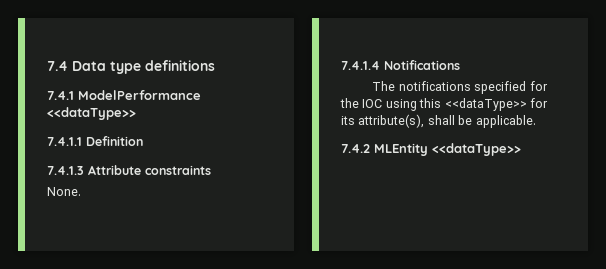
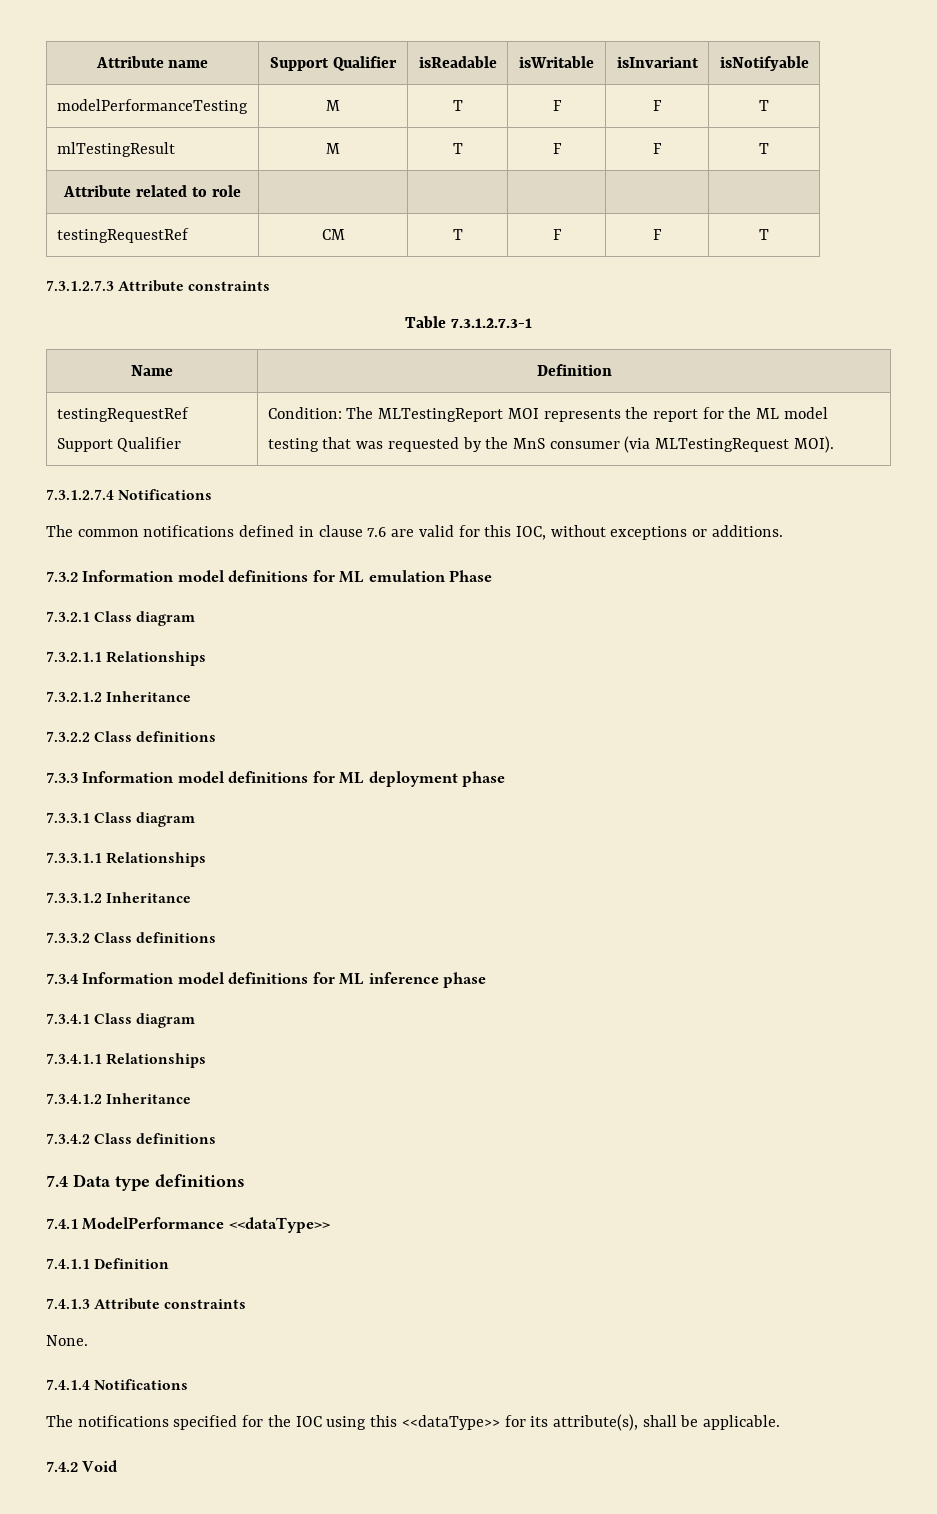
(47, 66) none -> [95,56,209,68] [270,56,397,71] [418,56,497,68] [519,56,594,68] [616,56,699,68] [719,56,809,71] [56,99,248,114] [326,100,340,111] [452,100,463,111] [552,100,562,111] [652,100,662,111] [758,100,769,111] [56,142,175,157] [326,143,340,154] [452,143,463,154] [552,143,562,154] [652,143,662,154] [758,143,769,154] [63,185,241,197] [56,228,189,243] [321,229,345,240] [452,229,463,240] [552,229,562,240] [652,229,662,240] [758,229,769,240] [46,280,271,292] [405,316,532,328] [131,365,173,376] [536,364,612,376] [56,407,189,422] [56,437,182,452] [267,407,828,422] [267,436,834,453] [46,489,213,500] [46,525,783,540] [46,570,493,583] [46,611,196,626] [46,651,207,666] [46,691,192,702] [46,731,217,742] [46,771,506,787] [46,812,196,827] [46,852,207,867] [46,892,192,903] [46,932,217,943] [46,972,487,988] [46,1013,196,1028] [46,1053,207,1068] [46,1093,192,1104] [46,1133,217,1144] Attribute name | Support Qualifier | isReadable | isWritable | isInvariant | isNotifyable // modelPerformanceTesting | M | T | F | F | T // mlTestingResult | M | T | F | F | T // Attribute related to role | | | | | // testingRequestRef | CM | T | F | F | T // 7.3.1.2.7.3 Attribute constraints // Table 7.3.1.2.7.3-1 // Name | Definition // testingRequestRef Support Qualifier | Condition: The MLTestingReport MOI represents the report for the ML model testing that was requested by the MnS consumer (via MLTestingRequest MOI). // 7.3.1.2.7.4 Notifications // The common notifications defined in clause 7.6 are valid for this IOC, without exceptions or additions. // 7.3.2 Information model definitions for ML emulation Phase // 7.3.2.1 Class diagram // 7.3.2.1.1 Relationships // 7.3.2.1.2 Inheritance // 7.3.2.2 Class definitions // 7.3.3 Information model definitions for ML deployment phase // 7.3.3.1 Class diagram // 7.3.3.1.1 Relationships // 7.3.3.1.2 Inheritance // 7.3.3.2 Class definitions // 7.3.4 Information model definitions for ML inference phase // 7.3.4.1 Class diagram // 7.3.4.1.1 Relationships // 7.3.4.1.2 Inheritance // 7.3.4.2 Class definitions //
[374,143,521,156] MLEntity <<dataType>> -> [82,1460,119,1472] Void

